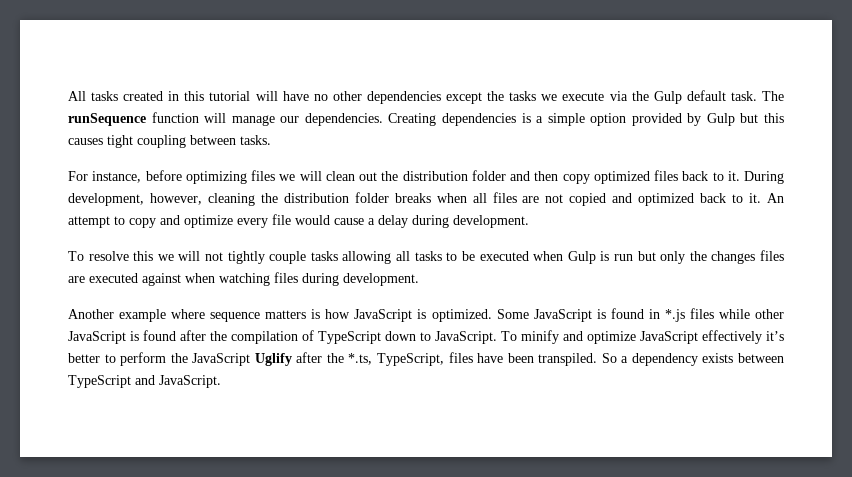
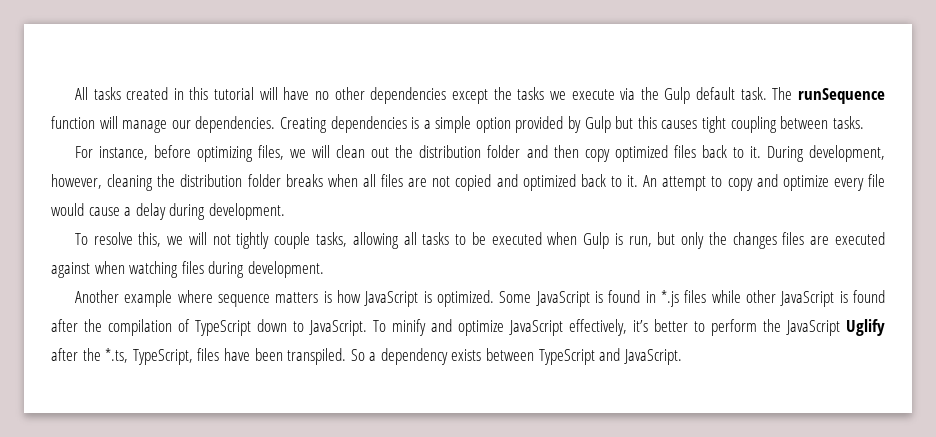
[251,170,275,181] files -> [258,145,285,160] files,
[133,251,154,261] this -> [138,232,162,247] this,
[310,251,338,261] tasks -> [316,232,348,247] tasks,
[613,254,633,261] run -> [628,236,652,247] run,
[702,330,762,344] effectively -> [568,319,627,336] effectively,

